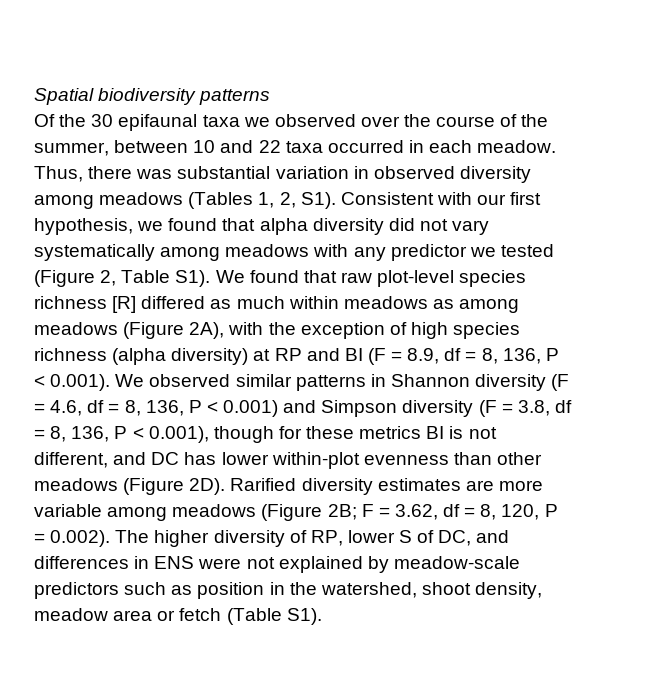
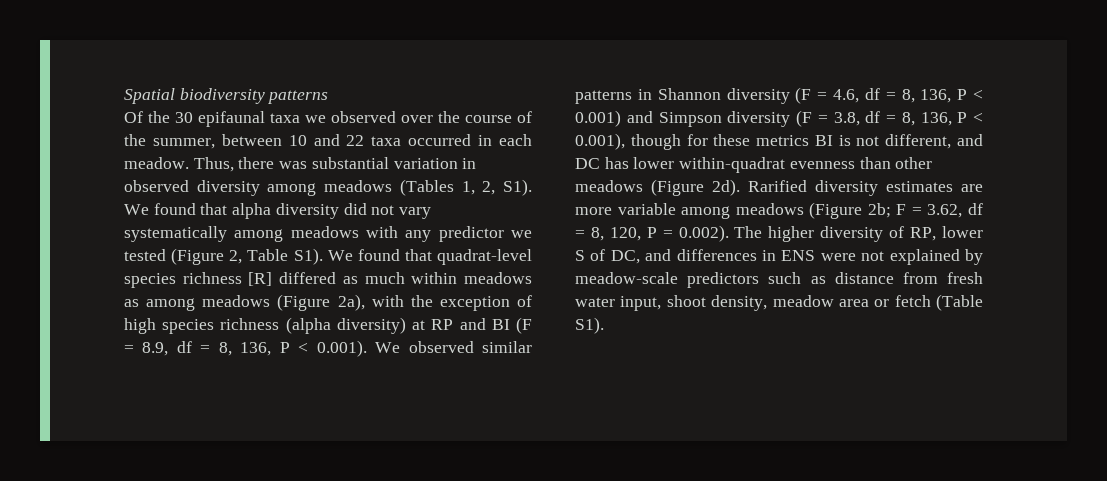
[340,192,542,205] [34,218,164,235] Consistent with our first hypothesis, we -> [124,204,149,215] We
[340,270,455,287] raw plot-level -> [437,249,532,265] quadrat-level
[189,322,225,339] 2A), -> [337,294,365,311] 2a),
[271,452,360,469] within-plot -> [679,157,786,173] within-quadrat
[189,478,226,495] 2D). -> [712,179,740,196] 2d).
[327,504,357,520] 2B; -> [867,203,891,218] 2b;
[197,582,417,599] position in the watershed, -> [834,272,983,284] [575,296,662,311] distance from fresh water input,

